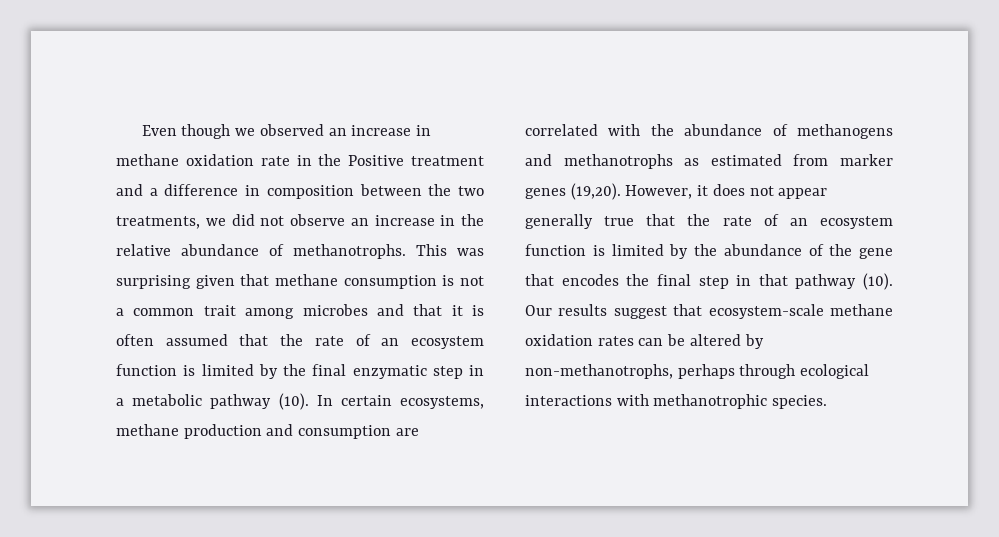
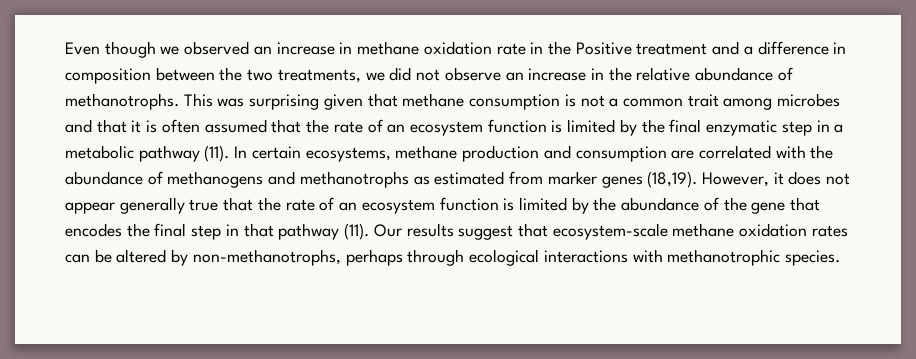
[278,393,309,410] (10). -> [204,145,230,162] (11).
[570,183,621,200] (19,20). -> [647,171,698,188] (18,19).
[863,273,893,290] (10). -> [344,223,370,240] (11).

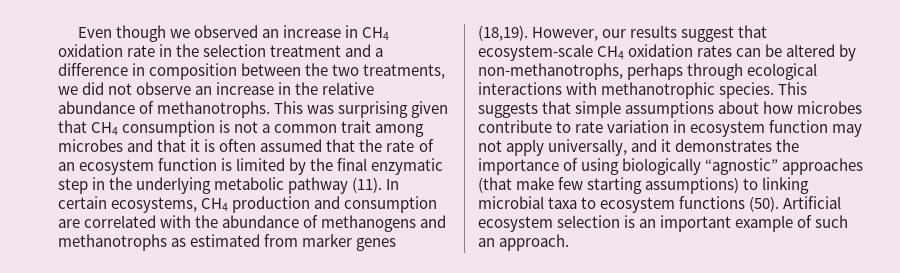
[357,41,420,55] methane -> [362,27,390,40] CH4
[575,42,632,55] Positive -> [203,44,267,57] selection
[402,93,465,107] methane -> [91,122,119,135] CH4
[834,124,844,133] a -> [109,177,212,194] the underlying
[395,145,458,159] methane -> [201,198,229,211] CH4
[773,171,851,185] [65,197,821,214] [65,223,402,240] it does not appear generally true that the rate of an ecosystem function is limited by the abundance of the gene that encodes the final step in that pathway (11). Our -> [602,29,627,38] our
[672,223,735,237] methane -> [597,46,625,59] CH4
(840, 258) none -> [778,82,808,95] [478,101,863,118] [478,120,863,137] [478,139,800,156] [478,158,864,175] [478,177,810,194] [478,196,842,213] [478,215,849,232] [478,234,570,251] This suggests that simple assumptions about how microbes contribute to rate variation in ecosystem function may not apply universally, and it demonstrates the importance of using biologically “agnostic” approaches (that make few starting assumptions) to linking microbial taxa to ecosystem functions (50). Artificial ecosystem selection is an important example of such an approach.

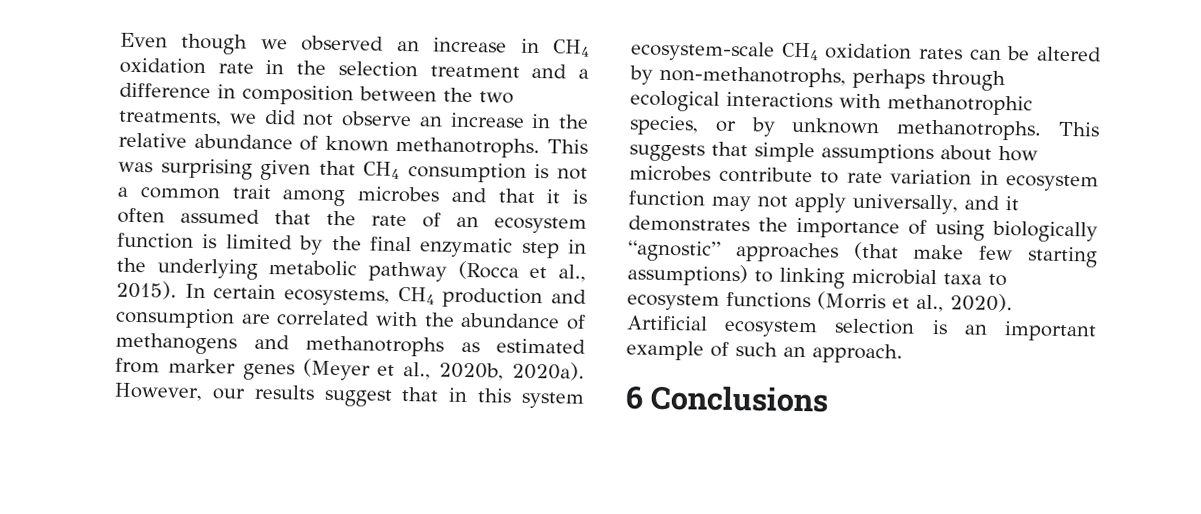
(155, 107) none -> [324,135,389,152] known
[352,177,383,193] (11). -> [457,260,586,282] [116,280,177,300] (Rocca et al., 2015).
[478,25,528,41] (18,19). -> [302,358,585,381] (Meyer et al., 2020b, 2020a).
(768, 31) none -> [448,387,584,409] in this system
[719,82,775,99] species. -> [629,115,1043,141] species, or by unknown methanotrophs.
[749,196,780,212] (50). -> [817,291,1013,313] (Morris et al., 2020).
(570, 242) none -> [625,384,830,413] // 6 Conclusions

